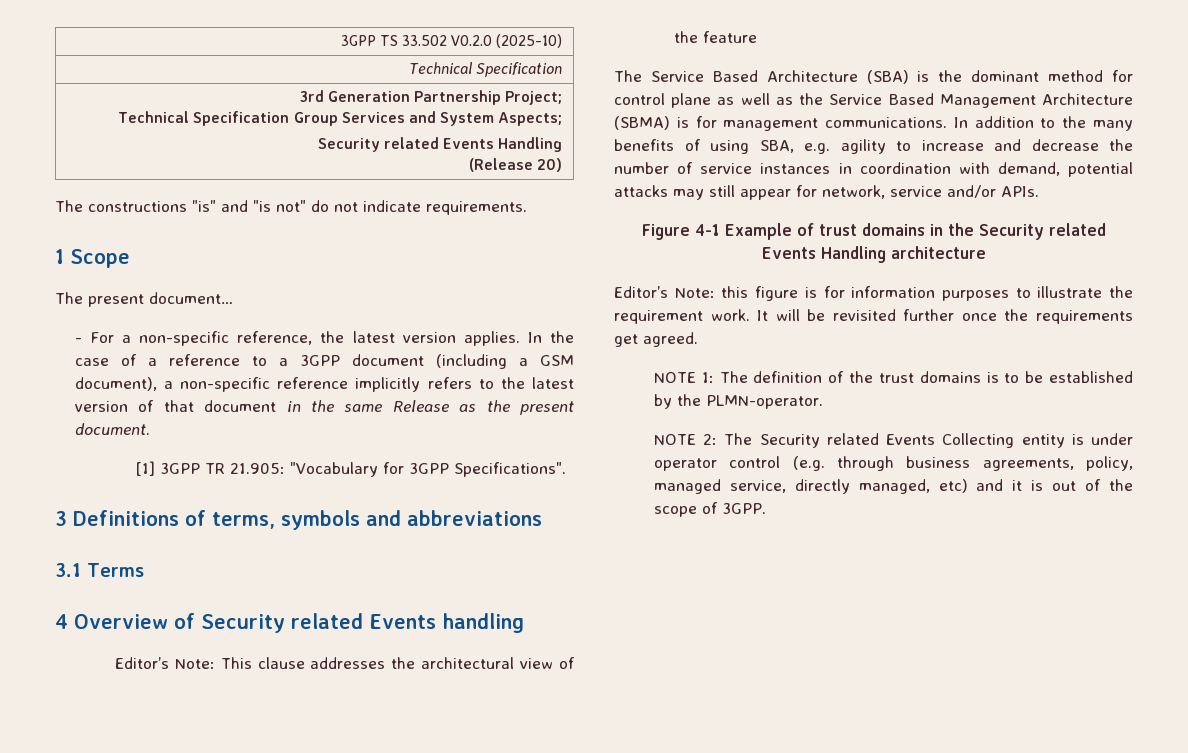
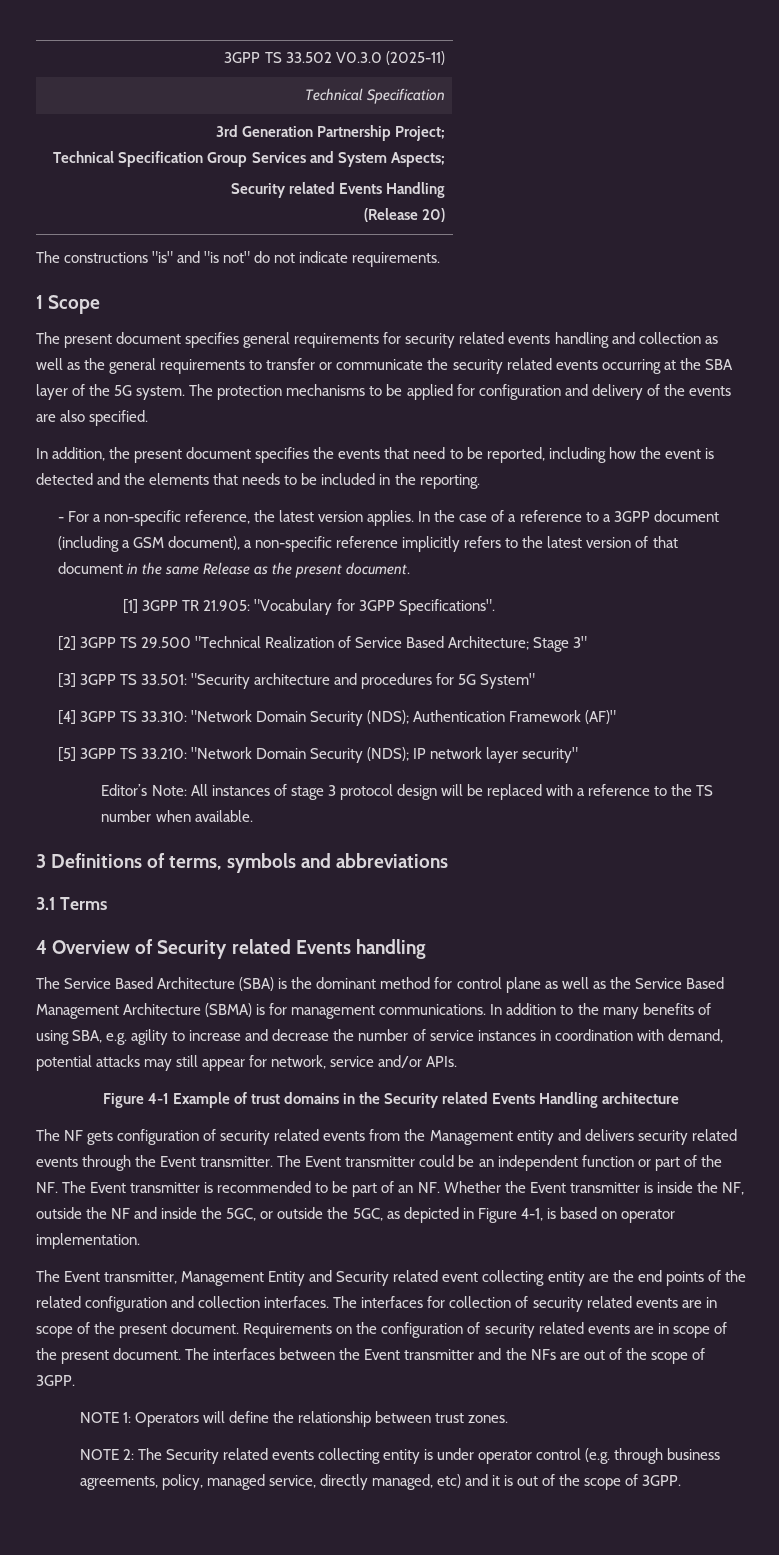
[451,34,563,48] V0.2.0 (2025-10) -> [335,51,445,65] V0.3.0 (2025-11)
[149,292,233,304] document… -> [116,332,718,348] [36,358,733,374] [36,384,731,400] [36,410,149,426] [36,447,714,463] [36,473,480,489] document specifies general requirements for security related events handling and collection as well as the general requirements to transfer or communicate the security related events occurring at the SBA layer of the 5G system. The protection mechanisms to be applied for configuration and delivery of the events are also specified. // In addition, the present document specifies the events that need to be reported, including how the event is detected and the elements that needs to be included in the reporting.
(566, 469) none -> [57,636,588,652] [57,673,536,689] [57,710,617,726] [57,747,579,763] [101,784,714,800] [101,810,253,822] // [2] 3GPP TS 29.500 "Technical Realization of Service Based Architecture; Stage 3" // [3] 3GPP TS 33.501: "Security architecture and procedures for 5G System" // [4] 3GPP TS 33.310: "Network Domain Security (NDS); Authentication Framework (AF)" // [5] 3GPP TS 33.210: "Network Domain Security (NDS); IP network layer security" // Editor’s Note: All instances of stage 3 protocol design will be replaced with a reference to the TS number when available.
[114,657,575,669] [673,31,757,43] // Editor’s Note: This clause addresses the architectural view of the feature -> (426, 949) none
[614,286,1133,301] [614,309,1133,324] [614,332,698,347] [653,371,1133,383] [653,394,823,409] Editor’s Note: this figure is for information purposes to illustrate the requirement work. It will be revisited further once the requirements get agreed. // NOTE 1: The definition of the trust domains is to be established by the PLMN-operator. -> [36,1129,737,1145] [36,1155,722,1171] [36,1181,744,1197] [36,1207,675,1223] [36,1233,140,1249] [36,1270,746,1286] [36,1296,717,1312] [36,1322,727,1338] [36,1348,705,1364] [36,1375,75,1386] [79,1411,509,1427] The NF gets configuration of security related events from the Management entity and delivers security related events through the Event transmitter. The Event transmitter could be an independent function or part of the NF. The Event transmitter is recommended to be part of an NF. Whether the Event transmitter is inside the NF, outside the NF and inside the 5GC, or outside the 5GC, as depicted in Figure 4-1, is based on operator implementation. // The Event transmitter, Management Entity and Security related event collecting entity are the end points of the related configuration and collection interfaces. The interfaces for collection of security related events are in scope of the present document. Requirements on the configuration of security related events are in scope of the present document. The interfaces between the Event transmitter and the NFs are out of the scope of 3GPP. // NOTE 1: Operators will define the relationship between trust zones.
[886,433,1015,448] Events Collecting -> [271,1448,380,1464] events collecting

